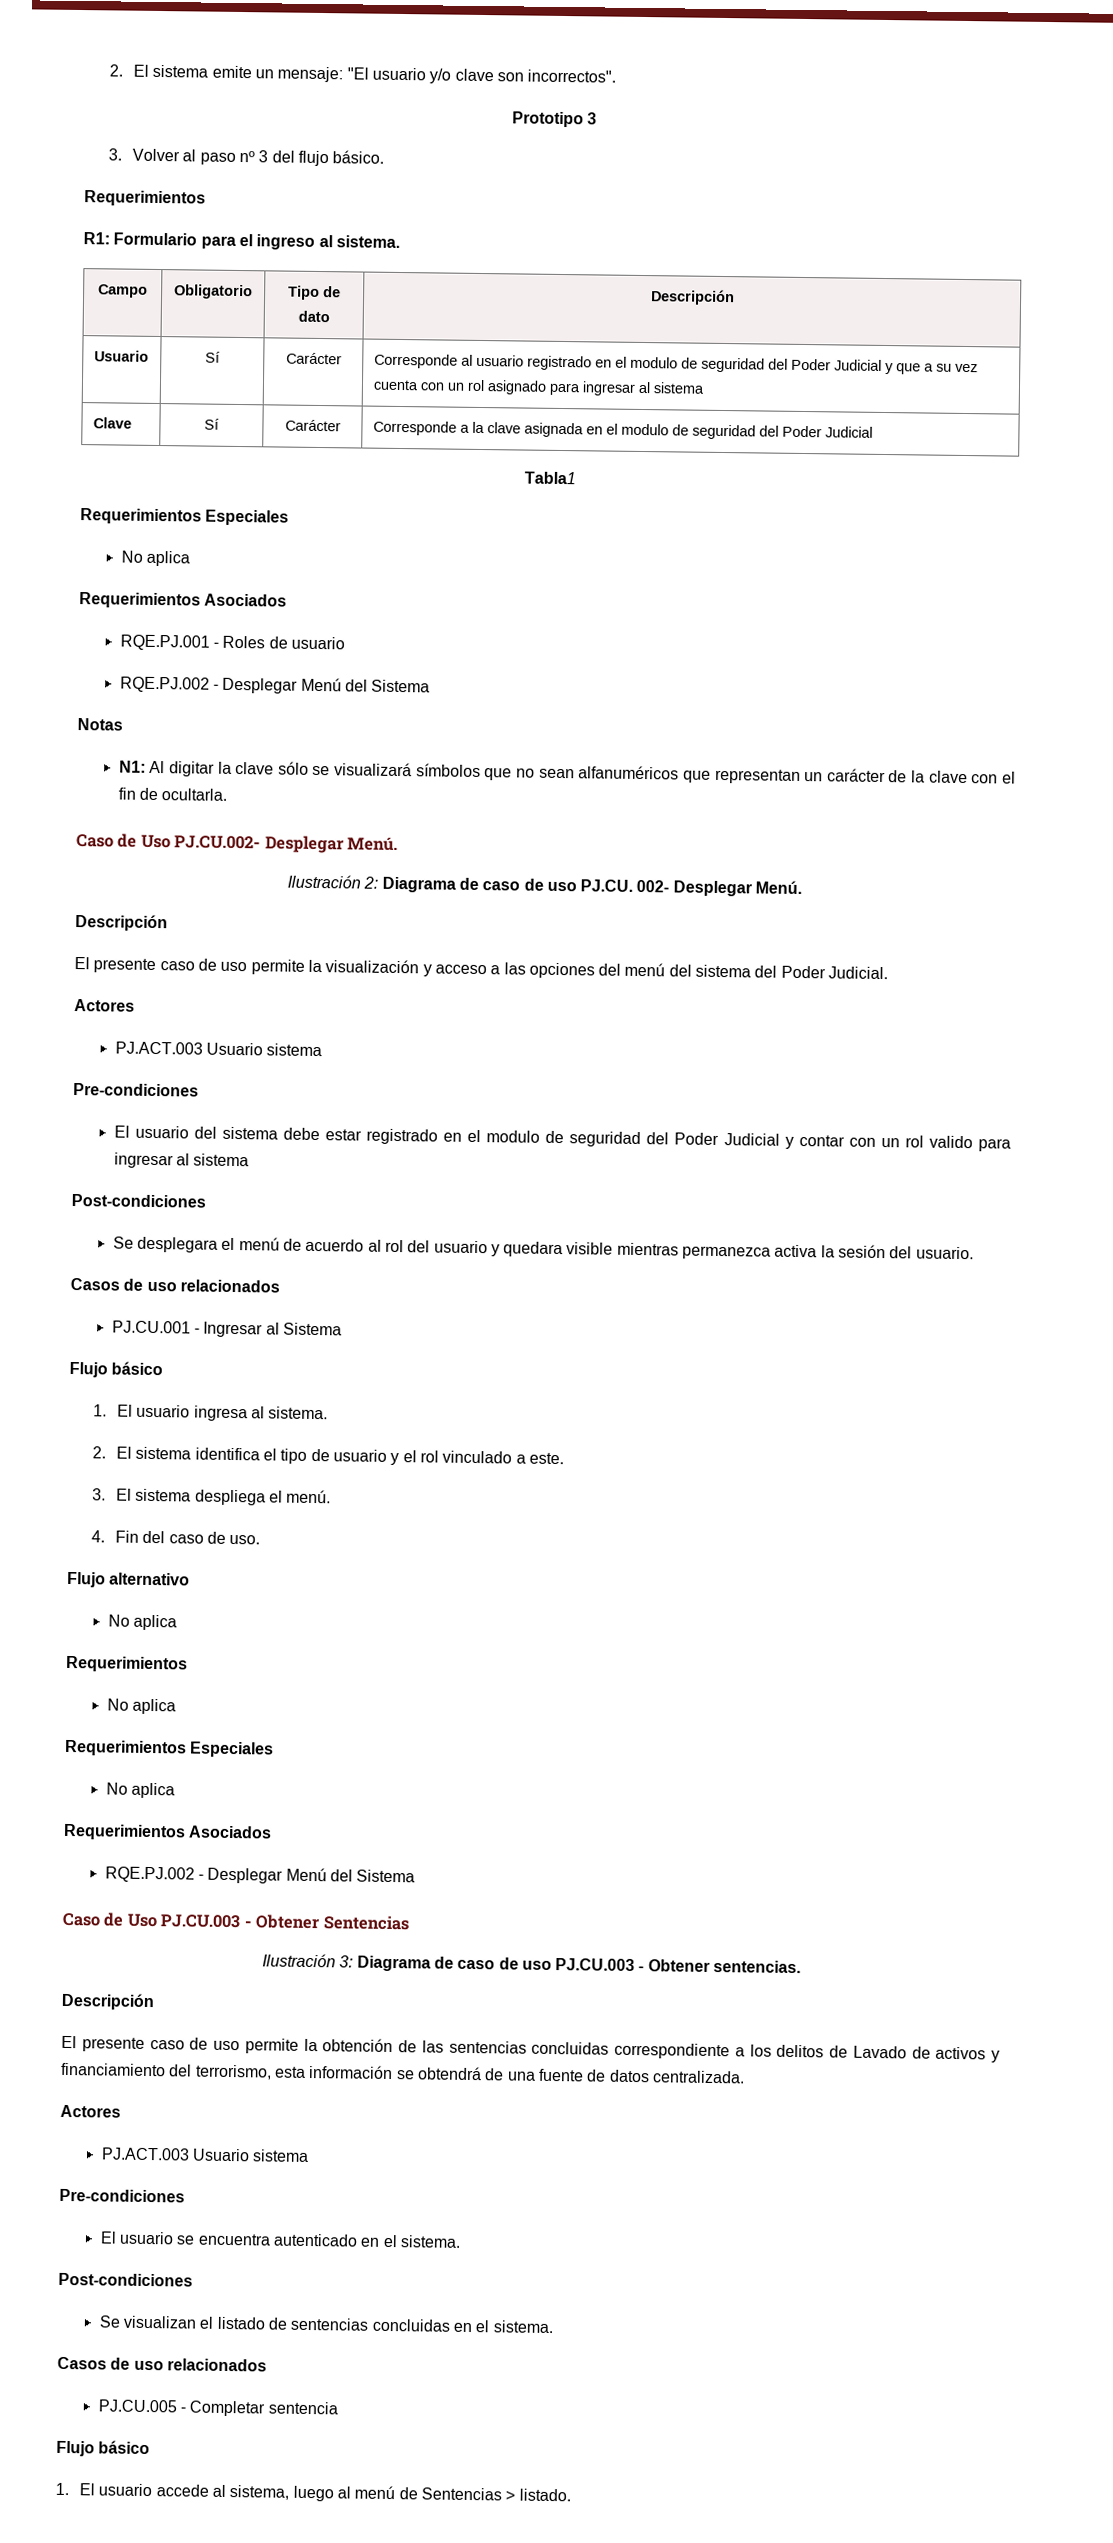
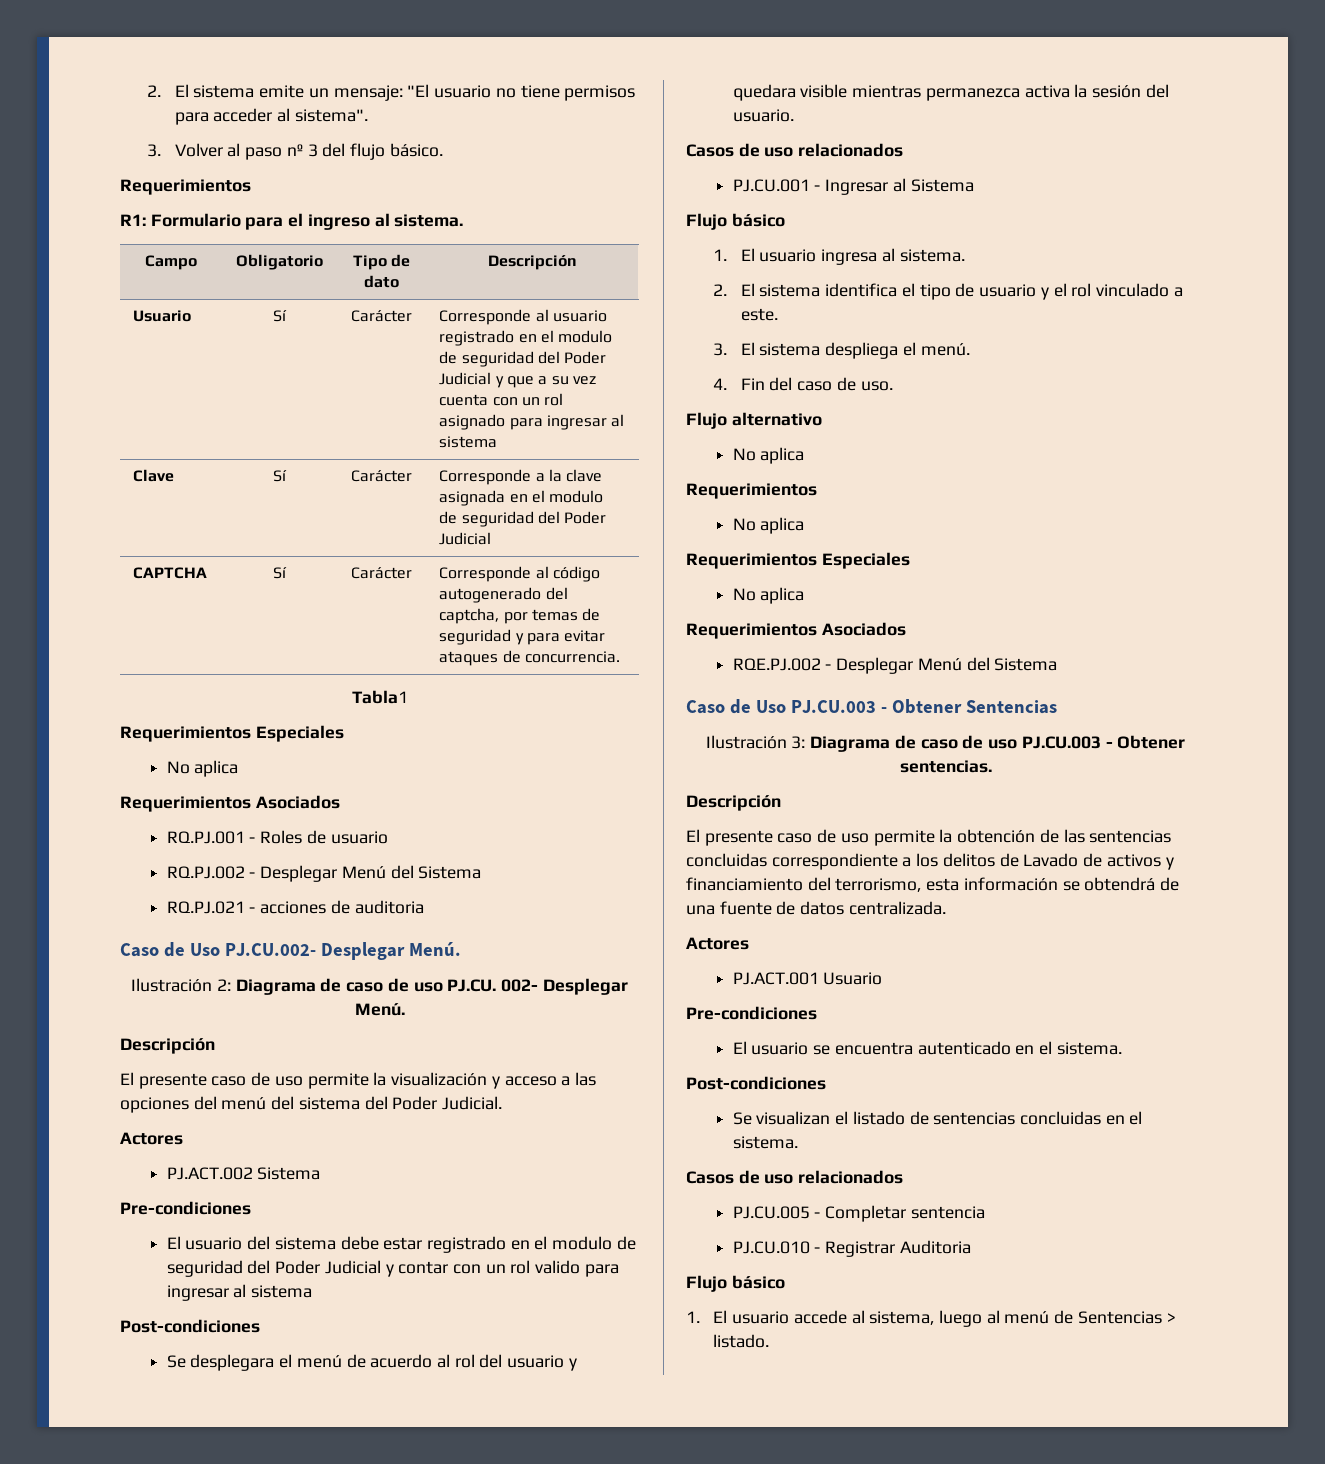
[429,68,617,84] [511,111,598,128] y/o clave son incorrectos". // Prototipo 3 -> [495,85,636,101] [174,108,368,125] no tiene permisos para acceder al sistema".
(873, 432) none -> [133,567,208,579] [272,567,287,579] [351,567,412,579] [439,566,601,582] [439,587,568,603] [439,608,601,624] [439,629,606,645] [439,650,621,666] // CAPTCHA | Sí | Carácter | Corresponde al código autogenerado del captcha, por temas de seguridad y para evitar ataques de concurrencia.
[119,634,210,651] RQE.PJ.001 -> [166,831,245,844] RQ.PJ.001
[119,676,431,694] [77,718,123,731] [118,760,1016,784] [117,787,228,801] RQE.PJ.002 - Desplegar Menú del Sistema // Notas // N1: Al digitar la clave sólo se visualizará símbolos que no sean alfanuméricos que representan un carácter de la clave con el fin de ocultarla. -> [166,865,482,882] [166,900,424,914] RQ.PJ.002 - Desplegar Menú del Sistema // RQ.PJ.021 - acciones de auditoria
[114,1041,323,1057] PJ.ACT.003 Usuario sistema -> [166,1167,321,1180] PJ.ACT.002 Sistema
[100,2147,310,2163] PJ.ACT.003 Usuario sistema -> [732,972,883,985] PJ.ACT.001 Usuario
(338, 2408) none -> [732,1240,971,1257] // PJ.CU.010 - Registrar Auditoria

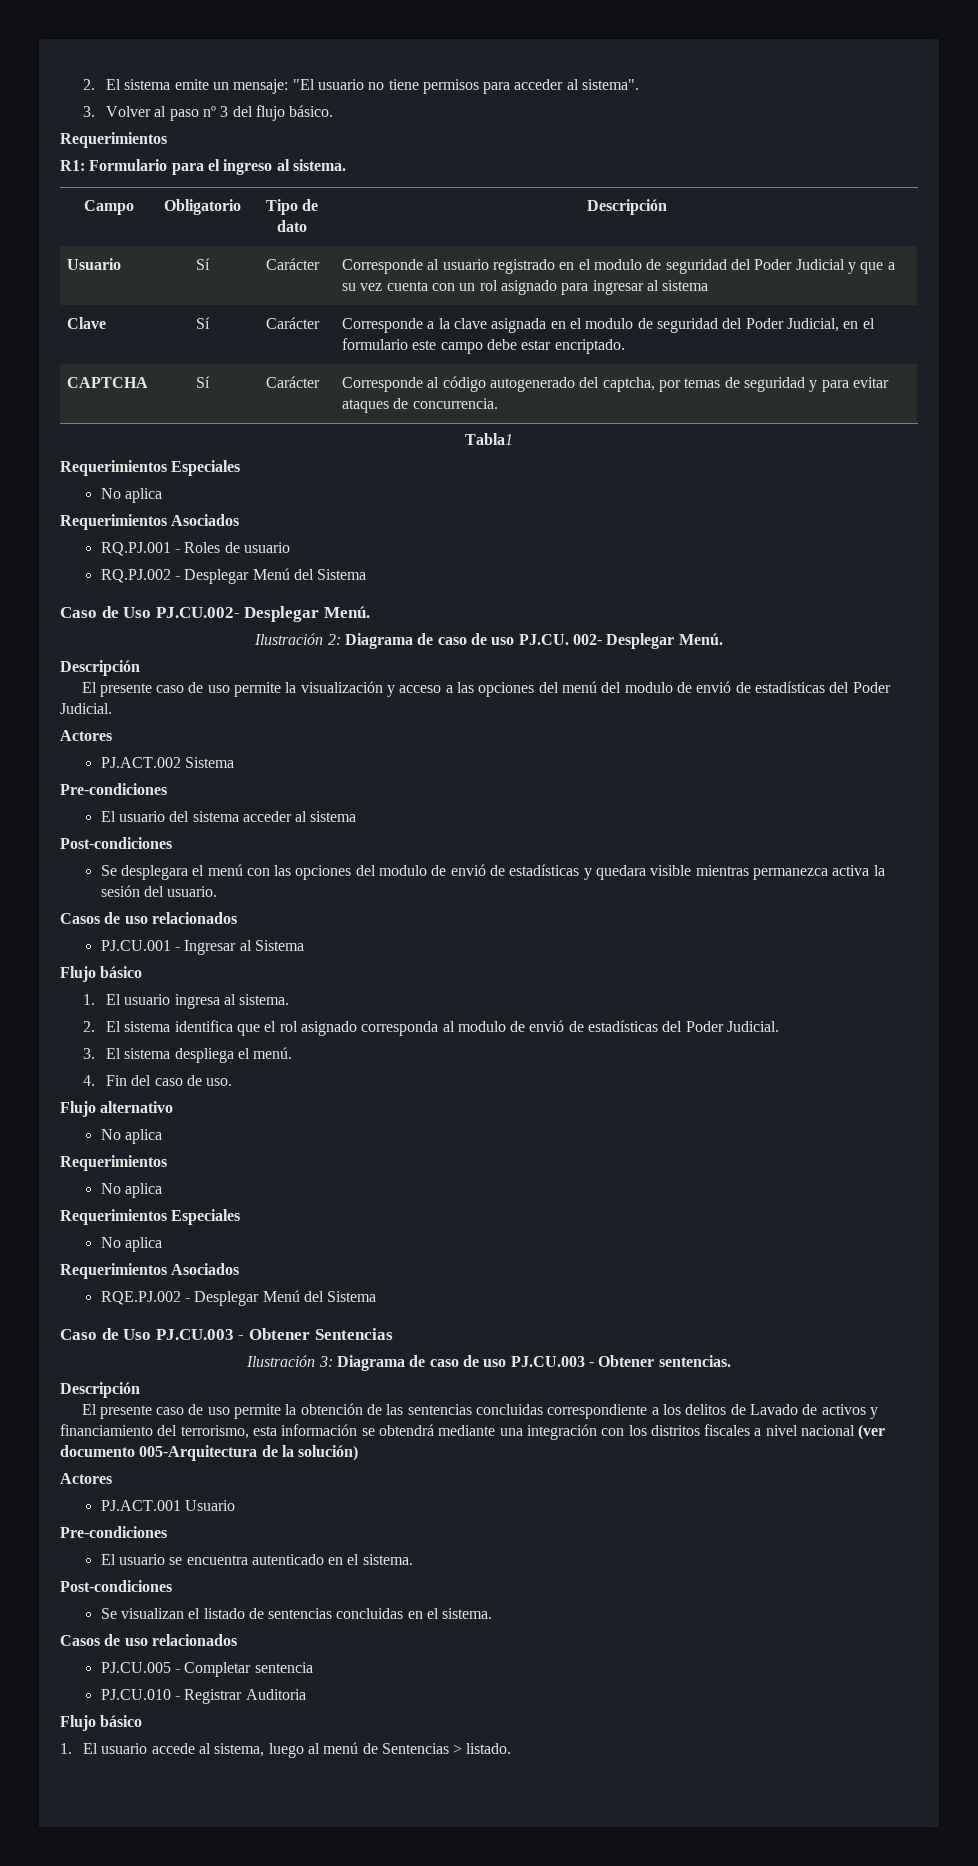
[439,532,492,545] Judicial -> [786,318,875,332] [342,338,625,354] Judicial, en el formulario este campo debe estar encriptado.
[166,900,424,914] // RQ.PJ.021 - acciones de auditoria -> (367, 574) none
[298,1097,360,1110] sistema -> [624,681,825,693] modulo de envió de estadísticas
[340,1236,636,1253] [166,1260,619,1277] [166,1285,229,1301] debe estar registrado en el modulo de seguridad del Poder Judicial y contar con un rol valido para ingresar -> [242,811,292,822] acceder
[346,1354,565,1368] de acuerdo al rol del usuario -> [246,864,580,880] con las opciones del modulo de envió de estadísticas
[901,283,1183,300] [740,308,778,321] el tipo de usuario y el rol vinculado a este. -> [236,1020,780,1036] que el rol asignado corresponda al modulo de envió de estadísticas del Poder Judicial.
[1160,877,1180,891] [686,901,946,915] de una fuente de datos centralizada. -> [438,1424,886,1440] [60,1445,359,1461] mediante una integración con los distritos fiscales a nivel nacional (ver documento 005-Arquitectura de la solución)

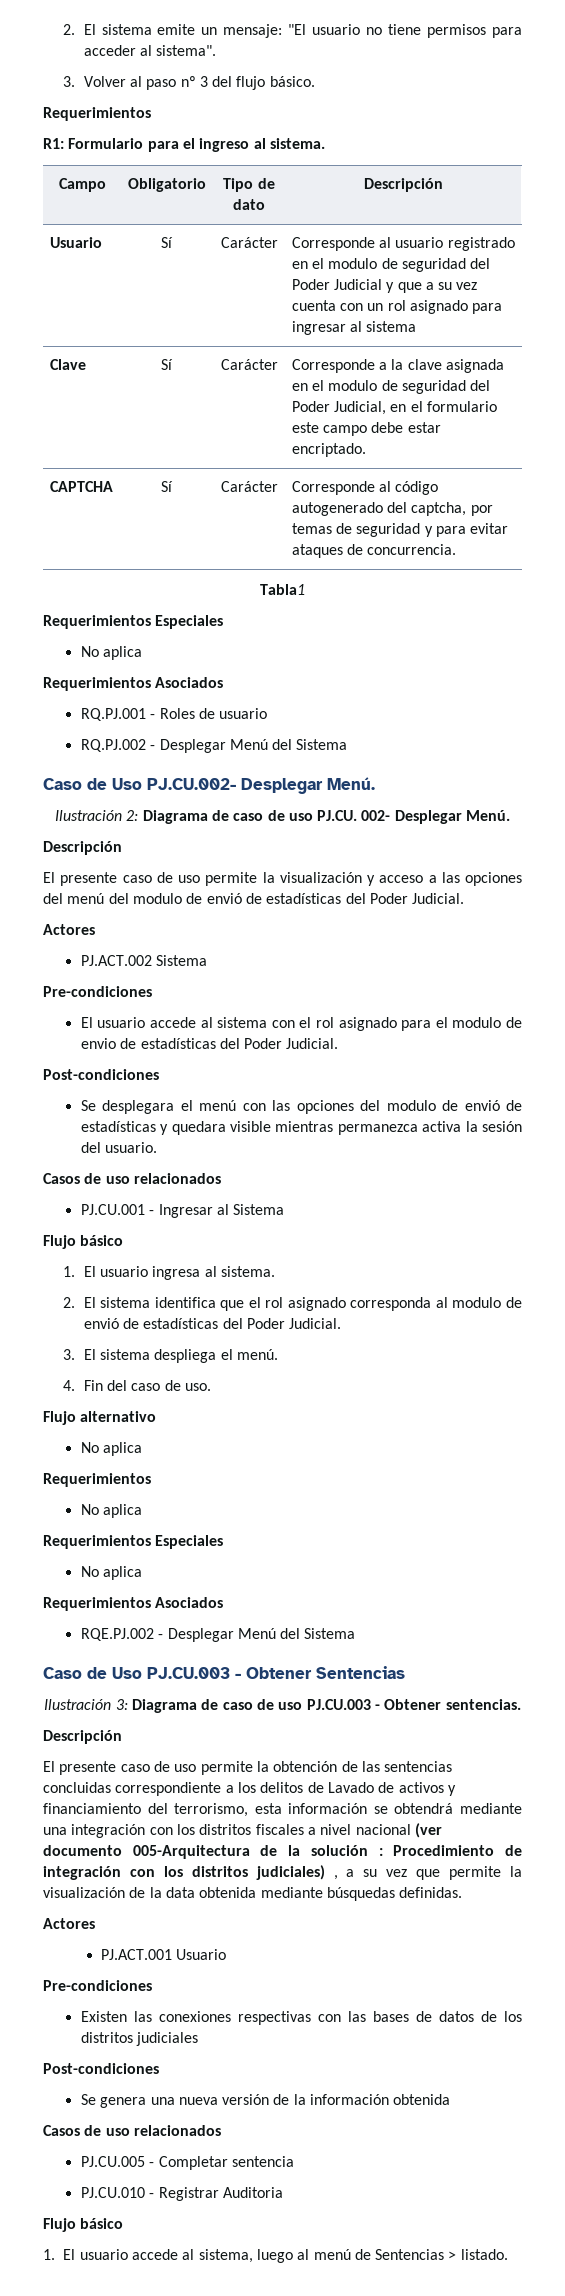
[169,811,357,822] del sistema acceder al sistema -> [150,1017,522,1031] [80,1038,339,1049] accede al sistema con el rol asignado para el modulo de envio de estadísticas del Poder Judicial.
[298,1445,359,1461] [60,1473,112,1484] [100,1500,235,1511] [60,1526,167,1538] [100,1554,413,1565] [60,1580,172,1592] [100,1608,493,1619] solución) // Actores // PJ.ACT.001 Usuario // Pre-condiciones // El usuario se encuentra autenticado en el sistema. // Post-condiciones // Se visualizan el listado de sentencias concluidas en el sistema. -> [310,1845,522,1856] [43,1865,523,1880] [43,1887,463,1901] [43,1918,95,1929] [101,1949,227,1960] [43,1980,152,1991] [80,2011,522,2025] [80,2032,199,2046] [43,2063,159,2074] [80,2094,451,2108] solución : Procedimiento de integración con los distritos judiciales) , a su vez que permite la visualización de la data obtenida mediante búsquedas definidas. // Actores // PJ.ACT.001 Usuario // Pre-condiciones // Existen las conexiones respectivas con las bases de datos de los distritos judiciales // Post-condiciones // Se genera una nueva versión de la información obtenida

